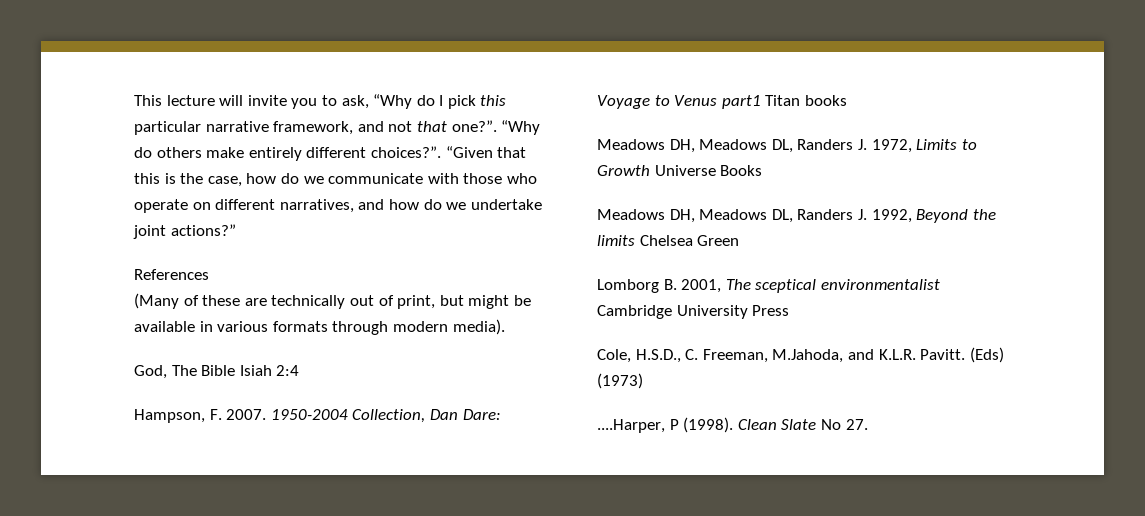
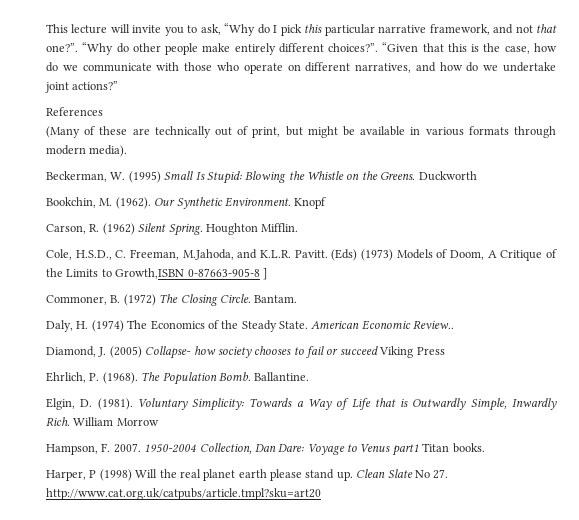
[156,147,202,158] others -> [132,43,199,55] other people
[134,365,300,379] God, The Bible Isiah 2:4 -> [46,171,477,184] [46,197,327,209] [46,223,299,236] [46,249,558,261] [46,268,267,280] [46,294,298,306] [46,320,455,332] [46,346,445,359] [46,372,310,385] [46,398,557,411] [46,417,159,426] Beckerman, W. (1995) Small Is Stupid: Blowing the Whistle on the Greens. Duckworth // Bookchin, M. (1962). Our Synthetic Environment. Knopf // Carson, R. (1962) Silent Spring. Houghton Mifflin. // Cole, H.S.D., C. Freeman, M.Jahoda, and K.L.R. Pavitt. (Eds) (1973) Models of Doom, A Critique of the Limits to Growth,ISBN 0-87663-905-8 ] // Commoner, B. (1972) The Closing Circle. Bantam. // Daly, H. (1974) The Economics of the Steady State. American Economic Review.. // Diamond, J. (2005) Collapse- how society chooses to fail or succeed Viking Press // Ehrlich, P. (1968). The Population Bomb. Ballantine. // Elgin, D. (1981). Voluntary Simplicity: Towards a Way of Life that is Outwardly Simple, Inwardly Rich. William Morrow
[804,95,847,106] [597,139,977,153] [597,165,763,176] [597,209,996,223] [597,235,740,246] [597,279,940,293] [597,305,790,319] [597,347,1004,363] [597,373,643,389] [597,417,734,433] books // Meadows DH, Meadows DL, Randers J. 1972, Limits to Growth Universe Books // Meadows DH, Meadows DL, Randers J. 1992, Beyond the limits Chelsea Green // Lomborg B. 2001, The sceptical environmentalist Cambridge University Press // Cole, H.S.D., C. Freeman, M.Jahoda, and K.L.R. Pavitt. (Eds) (1973) // ....Harper, P (1998). -> [452,443,485,453] [46,469,353,481] books. // Harper, P (1998) Will the real planet earth please stand up.
(868, 424) none -> [46,488,321,500] http://www.cat.org.uk/catpubs/article.tmpl?sku=art20

